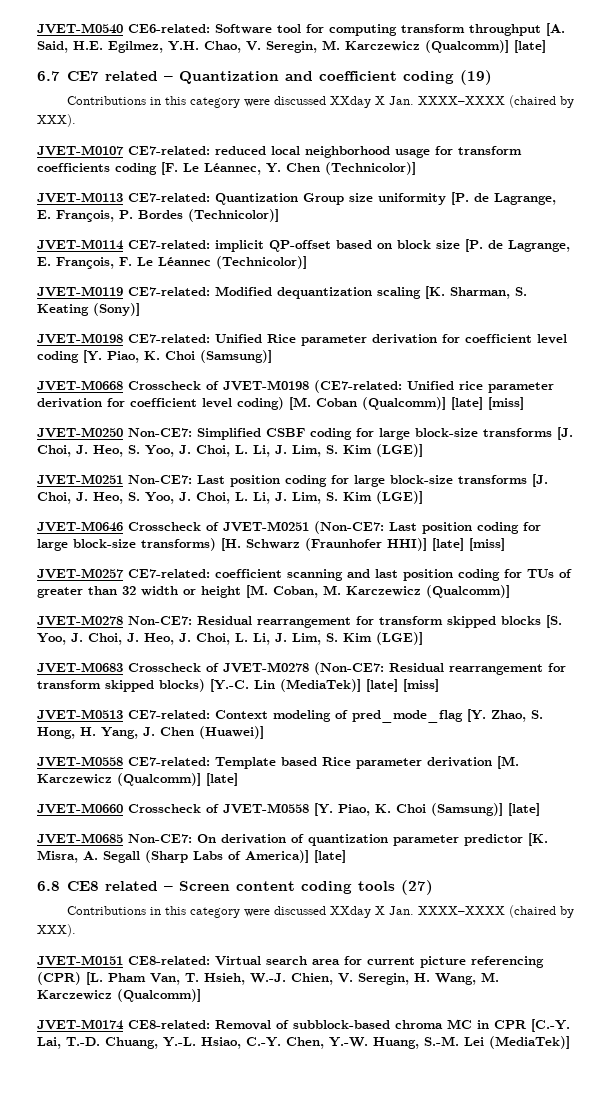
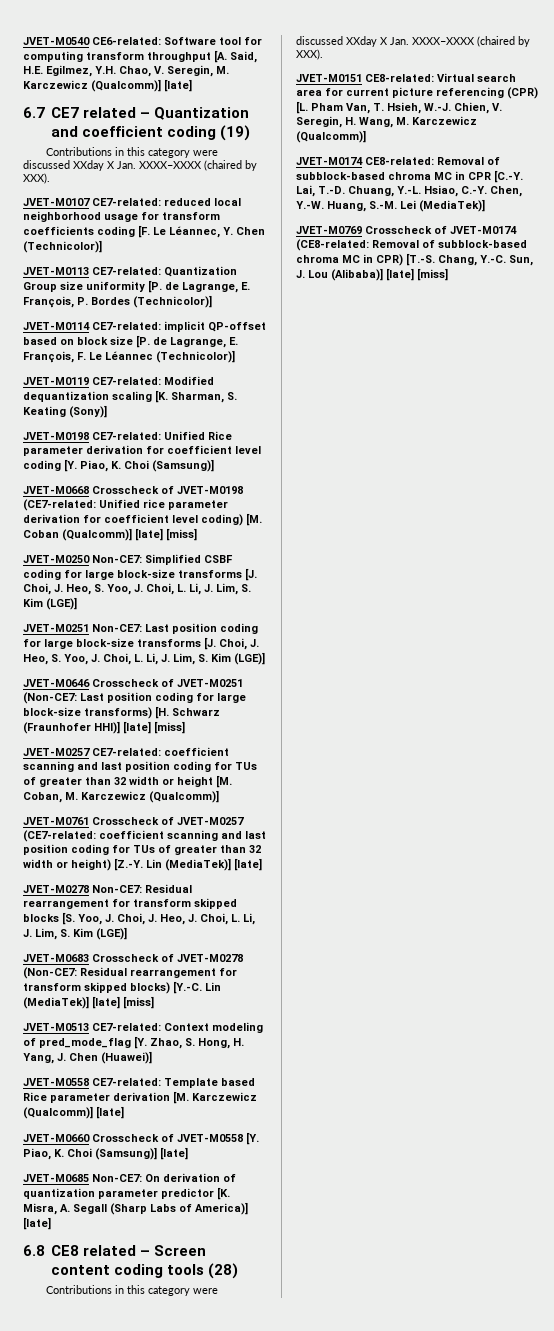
(510, 591) none -> [23,817,244,825] [23,830,266,842] [23,844,261,855] [23,858,262,871] // JVET-M0761 Crosscheck of JVET-M0257 (CE7-related: coefficient scanning and last position coding for TUs of greater than 32 width or height) [Z.-Y. Lin (MediaTek)] [late]
[400,880,433,895] (27) -> [207,1263,238,1279] (28)
(570, 1042) none -> [296,226,517,234] [296,239,527,251] [296,253,533,266] [296,268,448,281] // JVET-M0769 Crosscheck of JVET-M0174 (CE8-related: Removal of subblock-based chroma MC in CPR) [T.-S. Chang, Y.-C. Sun, J. Lou (Alibaba)] [late] [miss]

